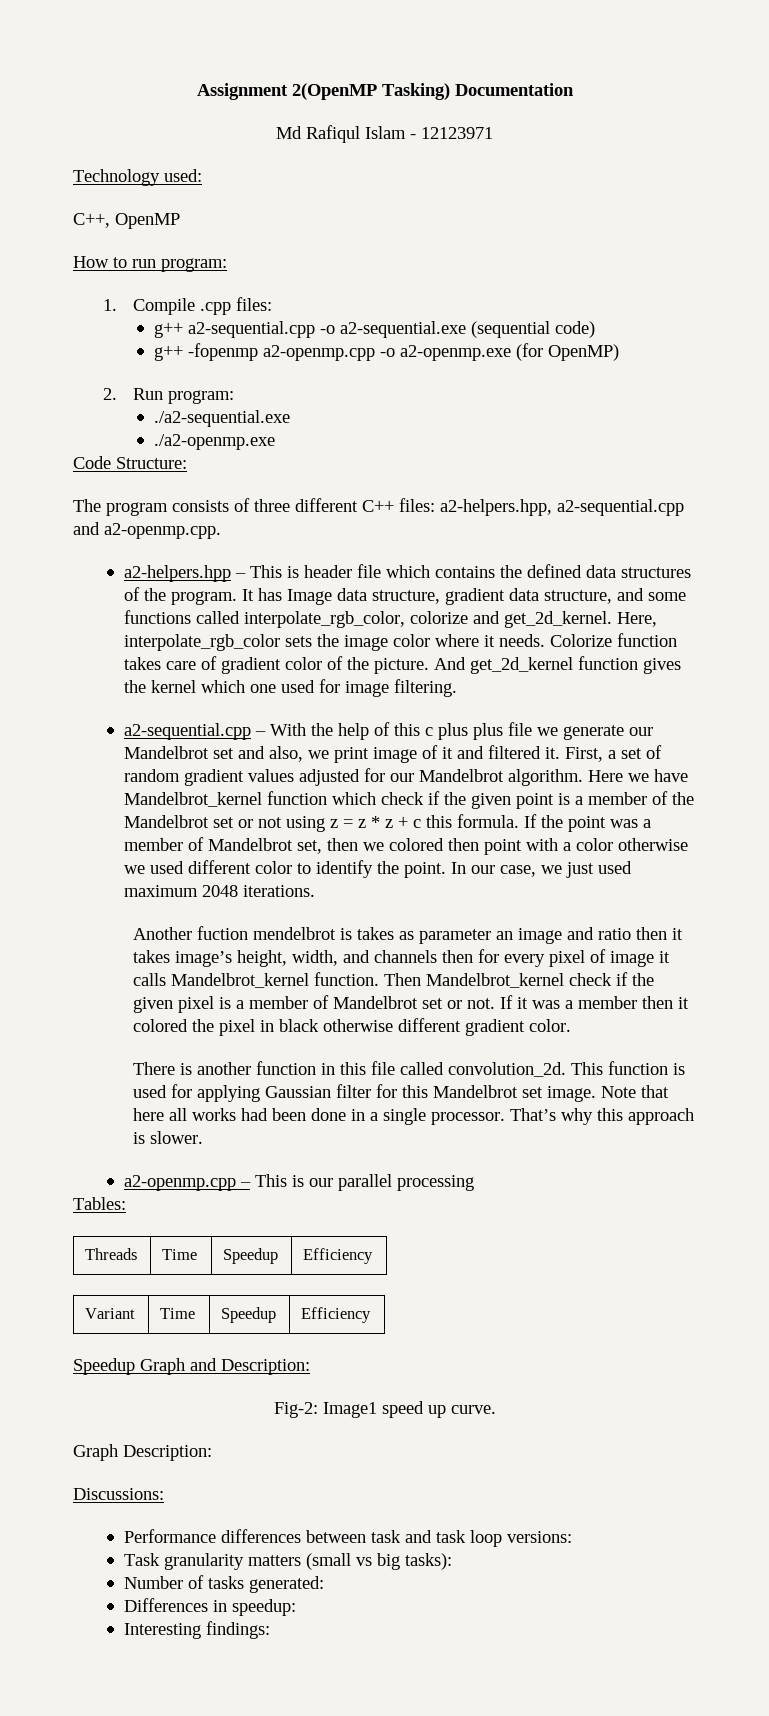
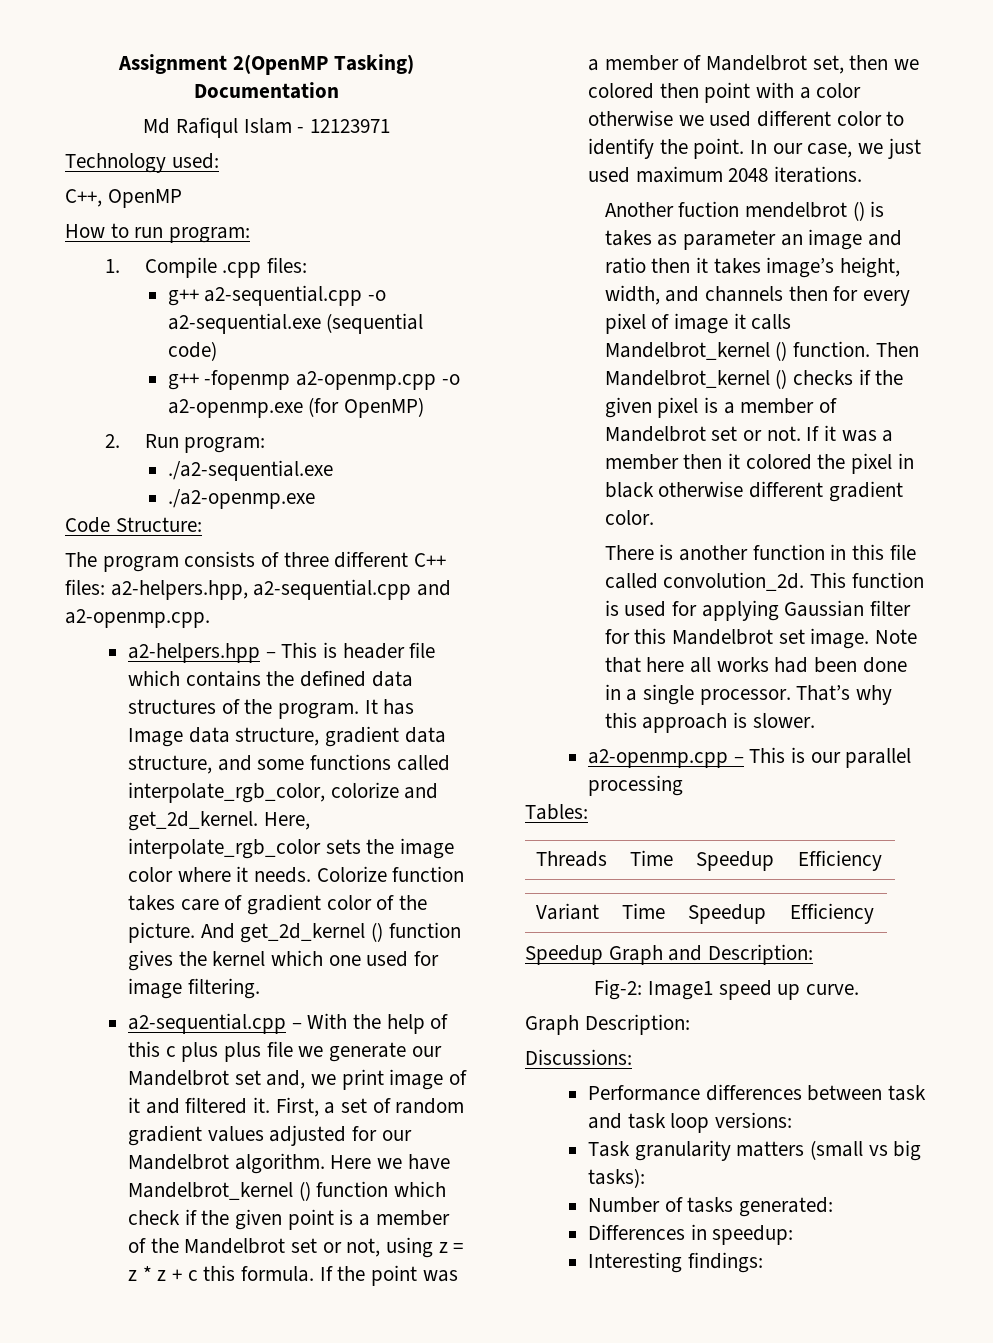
(573, 665) none -> [370,922,383,942] ()
[237,746,303,762] and also, -> [266,1070,306,1089] and,
(262, 799) none -> [298,1181,311,1201] ()
[257,817,282,828] not -> [346,1238,381,1257] not,
(337, 933) none -> [852,201,865,221] ()
(310, 980) none -> [775,341,788,361] ()
[569,973,613,986] check -> [775,369,854,389] () checks

